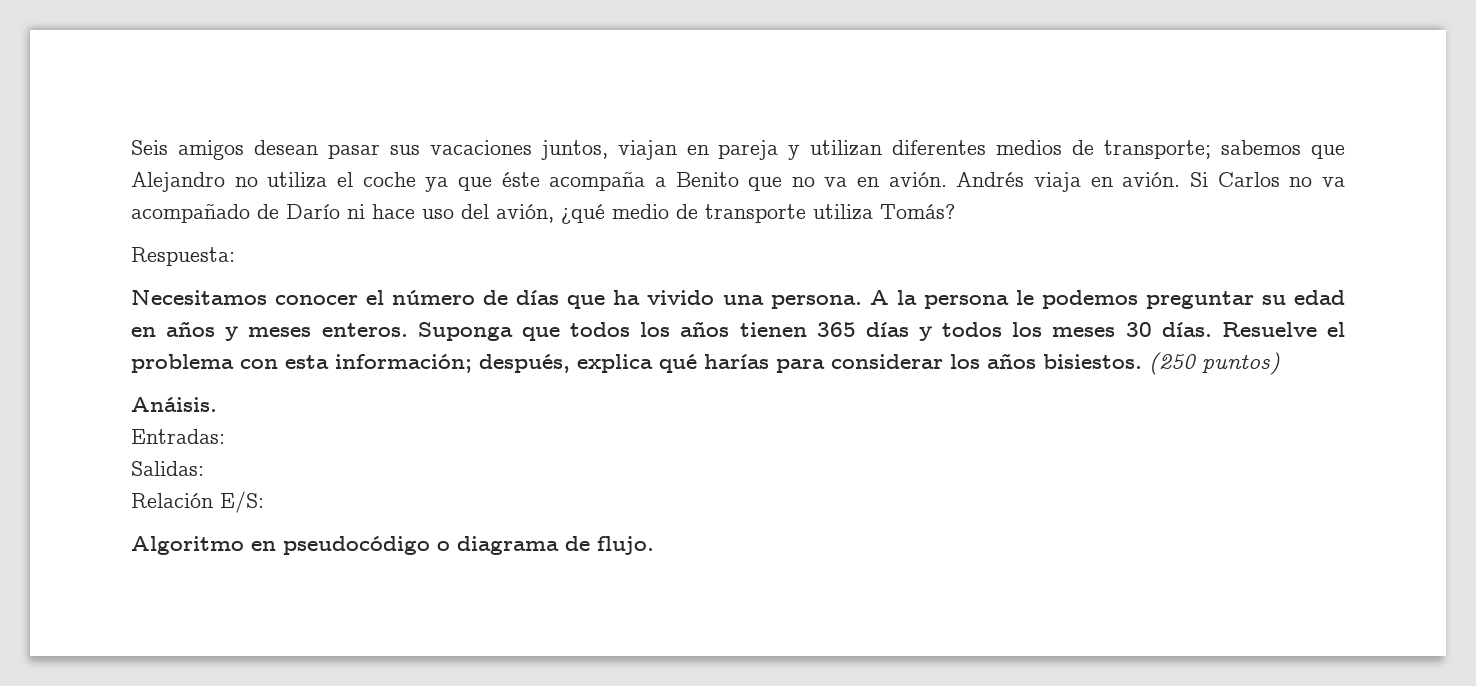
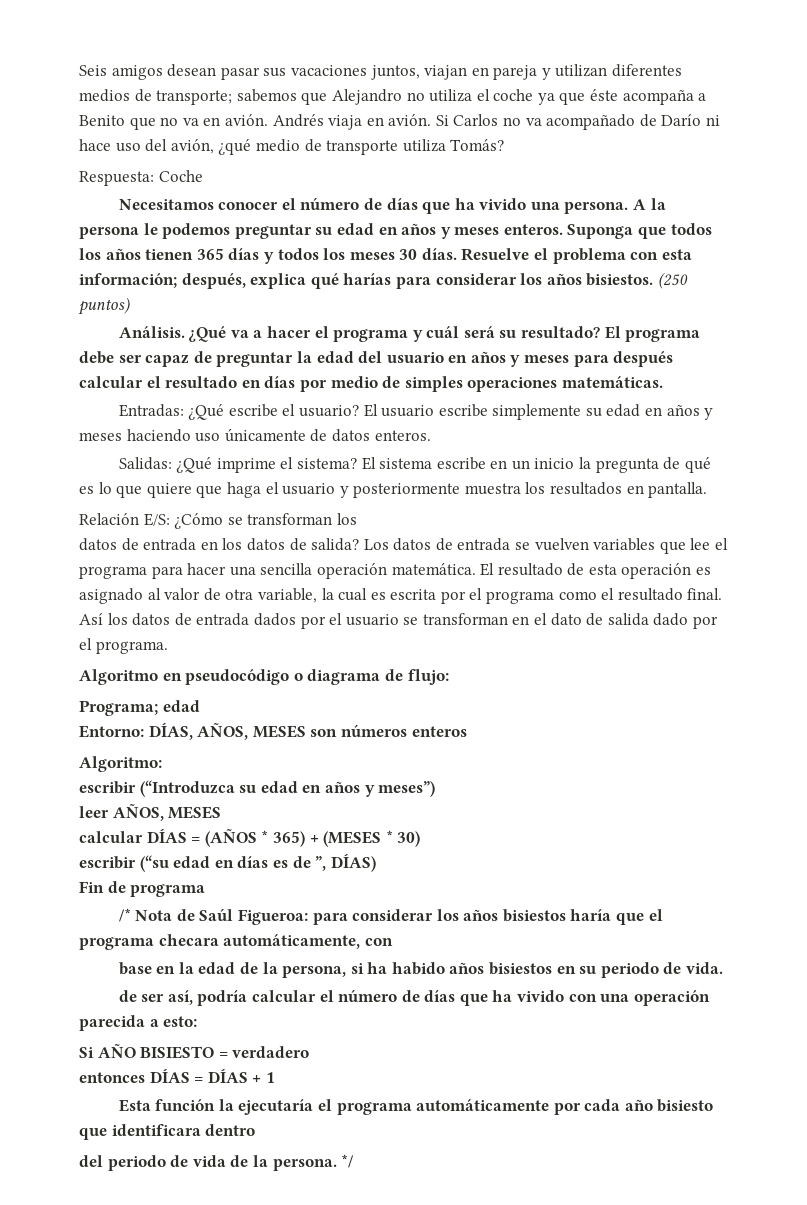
(235, 256) none -> [158,170,203,182] Coche
[131,397,217,412] [131,429,225,444] [131,461,204,476] [131,491,264,513] Anáisis. // Entradas: // Salidas: // Relación E/S: -> [118,326,701,342] [79,351,674,367] [79,376,663,392] [118,404,714,420] [79,428,431,442] [118,457,711,473] [79,482,708,498] [79,513,357,529] [79,538,729,554] [79,563,712,579] [79,588,723,604] [79,613,719,629] [79,638,168,654] Análisis. ¿Qué va a hacer el programa y cuál será su resultado? El programa debe ser capaz de preguntar la edad del usuario en años y meses para después calcular el resultado en días por medio de simples operaciones matemáticas. // Entradas: ¿Qué escribe el usuario? El usuario escribe simplemente su edad en años y meses haciendo uso únicamente de datos enteros. // Salidas: ¿Qué imprime el sistema? El sistema escribe en un inicio la pregunta de qué es lo que quiere que haga el usuario y posteriormente muestra los resultados en pantalla. // Relación E/S: ¿Cómo se transforman los // datos de entrada en los datos de salida? Los datos de entrada se vuelven variables que lee el programa para hacer una sencilla operación matemática. El resultado de esta operación es asignado al valor de otra variable, la cual es escrita por el programa como el resultado final. Así los datos de entrada dados por el usuario se transforman en el dato de salida dado por el programa.
[597,536,654,555] flujo. -> [407,669,449,685] [79,700,200,716] [79,722,467,740] [79,756,162,772] [79,780,436,797] [79,804,222,821] [79,828,421,847] [79,853,376,872] [79,881,206,897] [118,908,663,925] [79,934,393,950] [118,962,723,978] [118,989,710,1006] [79,1015,198,1031] [79,1044,310,1059] [79,1068,275,1083] [118,1099,714,1115] [79,1124,256,1140] [79,1154,355,1171] flujo: // Programa; edad // Entorno: DÍAS, AÑOS, MESES son números enteros // Algoritmo: // escribir (“Introduzca su edad en años y meses”) // leer AÑOS, MESES // calcular DÍAS = (AÑOS * 365) + (MESES * 30) // escribir (“su edad en días es de ”, DÍAS) // Fin de programa // /* Nota de Saúl Figueroa: para considerar los años bisiestos haría que el programa checara automáticamente, con // base en la edad de la persona, si ha habido años bisiestos en su periodo de vida. // de ser así, podría calcular el número de días que ha vivido con una operación parecida a esto: // Si AÑO BISIESTO = verdadero // entonces DÍAS = DÍAS + 1 // Esta función la ejecutaría el programa automáticamente por cada año bisiesto que identificara dentro // del periodo de vida de la persona. */

